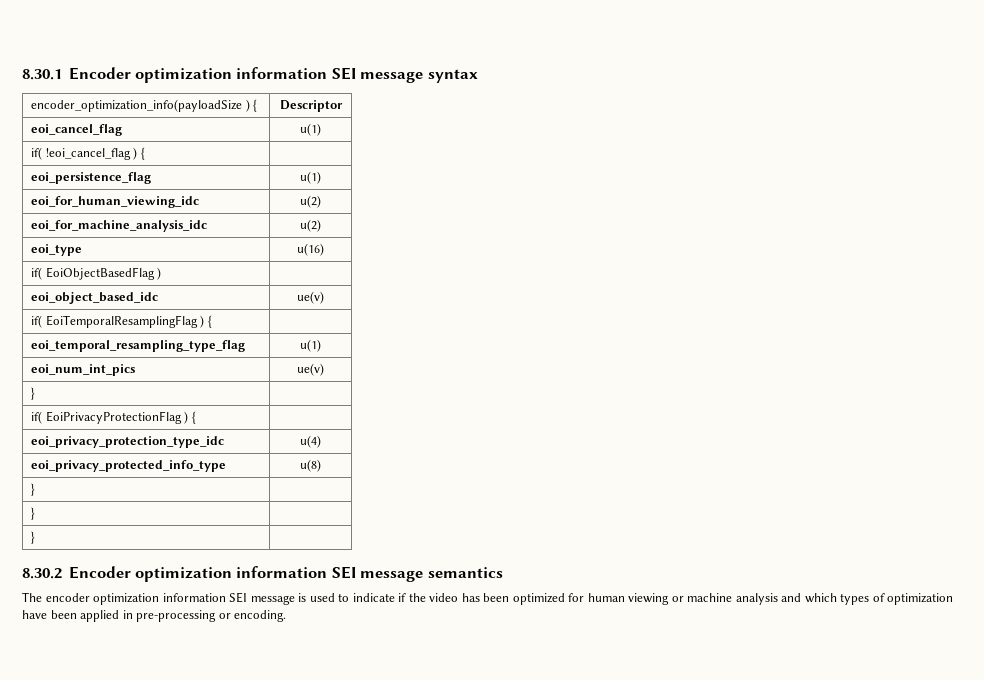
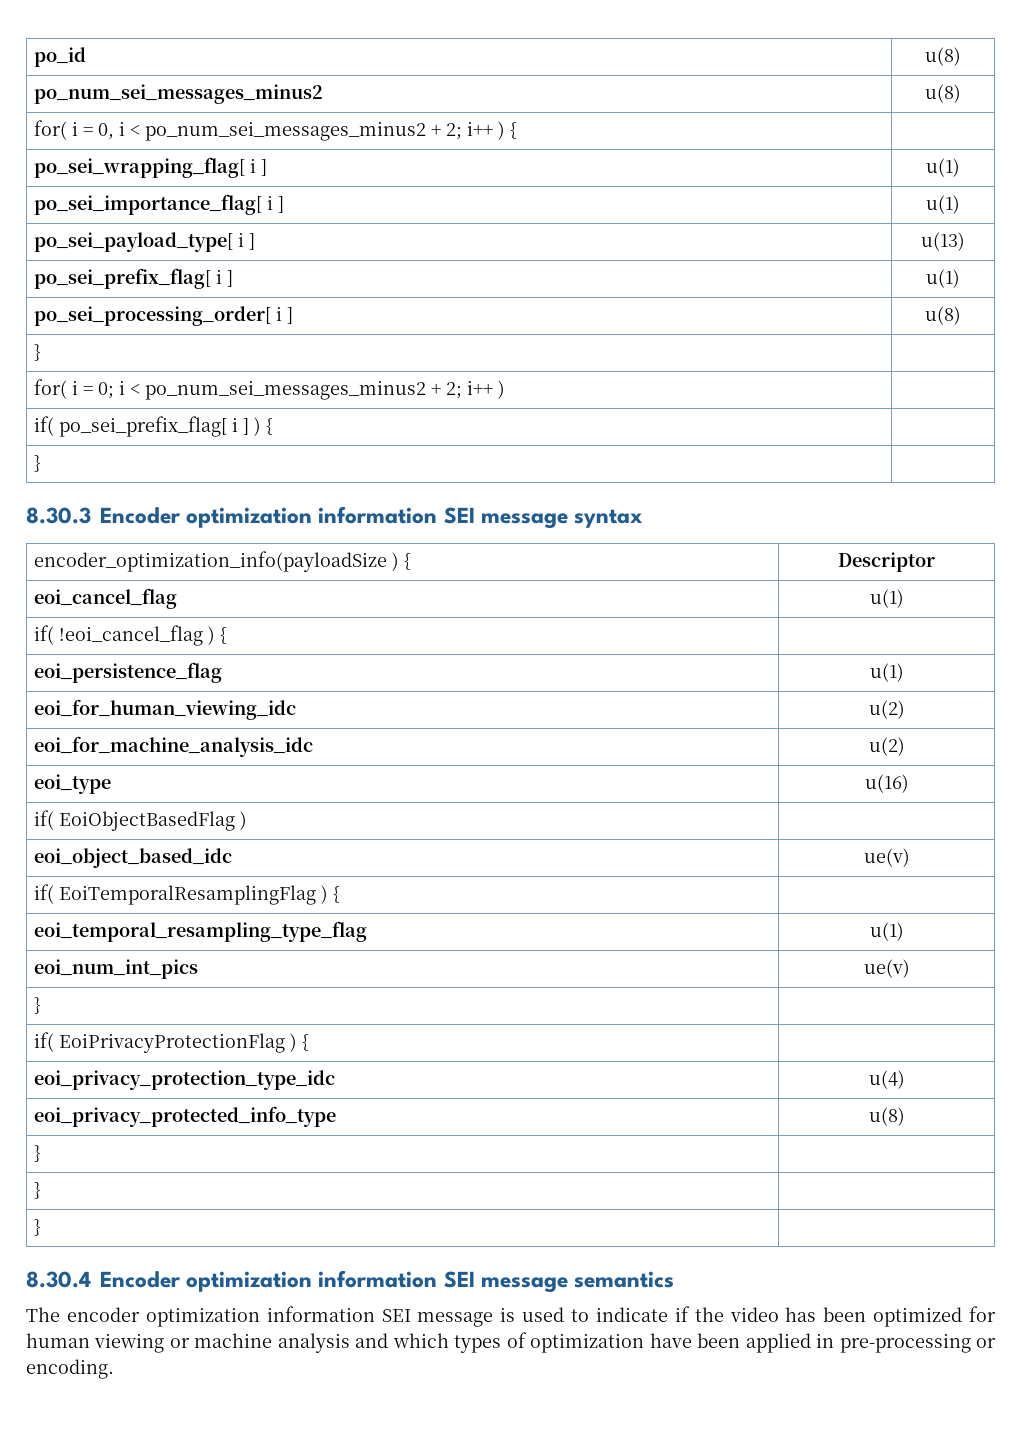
[22,69,62,80] 8.30.1 -> [33,47,86,67] [925,47,961,66] [33,84,323,104] [925,84,961,103] [33,120,517,141] [33,157,267,178] [926,158,960,177] [33,194,284,215] [926,195,960,214] [33,232,255,252] [921,232,965,251] [33,268,233,289] [926,269,960,288] [33,306,293,326] [925,306,961,325] [33,344,41,361] [33,379,505,400] [33,416,273,437] [33,455,41,472] [26,507,91,524] po_id | u(8) // po_num_sei_messages_minus2 | u(8) // for( i = 0, i < po_num_sei_messages_minus2 + 2; i++ ) { | // po_sei_wrapping_flag[ i ] | u(1) // po_sei_importance_flag[ i ] | u(1) // po_sei_payload_type[ i ] | u(13) // po_sei_prefix_flag[ i ] | u(1) // po_sei_processing_order[ i ] | u(8) // } | // for( i = 0; i < po_num_sei_messages_minus2 + 2; i++ ) | // if( po_sei_prefix_flag[ i ] ) { | // } | // 8.30.3
[22,568,62,579] 8.30.2 -> [26,1271,91,1288] 8.30.4

